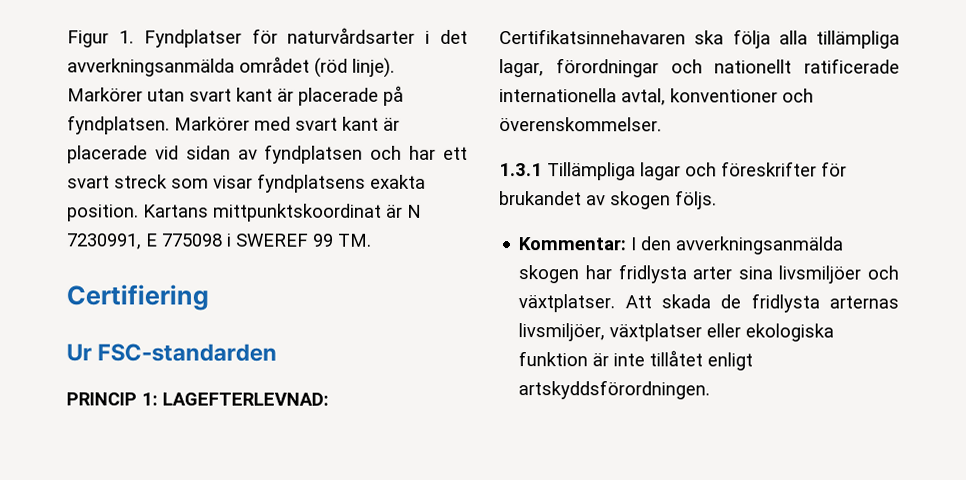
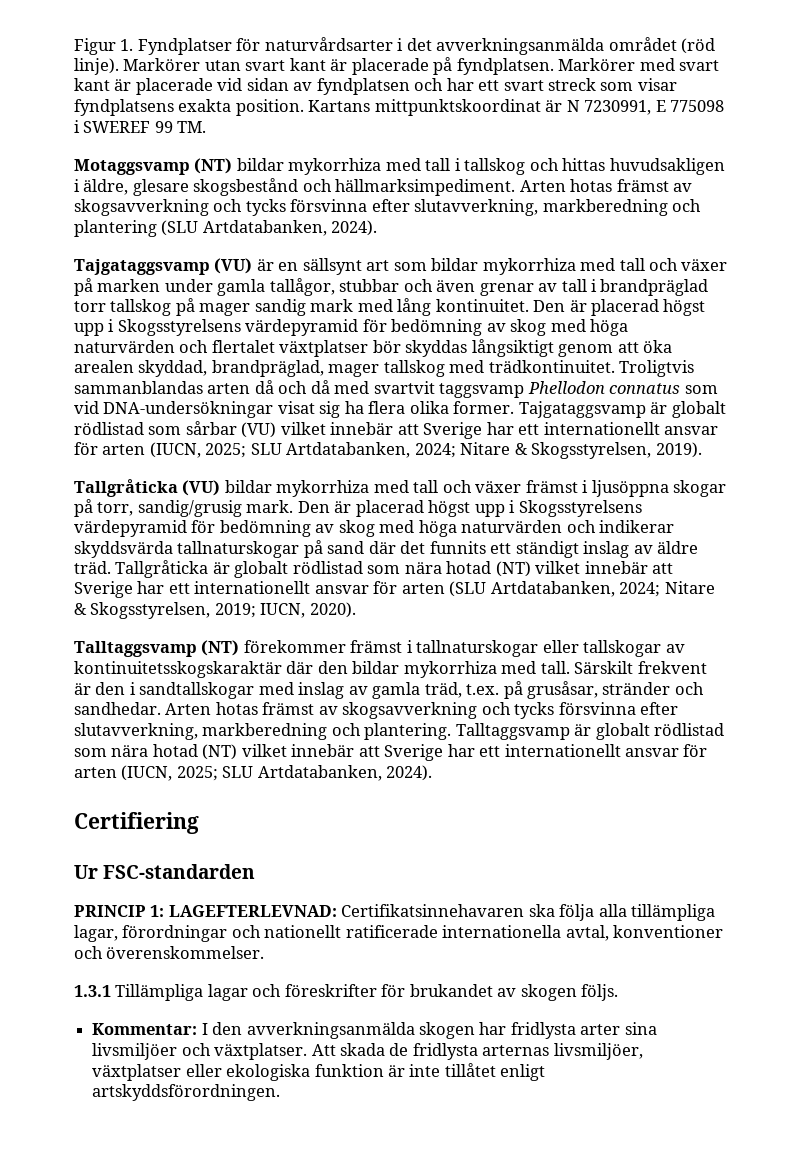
(372, 240) none -> [74,158,725,175] [74,178,693,196] [74,199,702,216] [74,220,378,237] [74,258,728,275] [74,278,709,296] [74,298,706,316] [74,319,629,336] [74,339,673,357] [74,360,695,377] [74,380,718,398] [74,401,726,418] [74,421,719,439] [74,442,702,459] [74,479,727,497] [74,499,642,517] [74,520,675,537] [74,540,699,558] [74,560,674,578] [74,581,715,598] [74,602,356,619] [74,640,685,657] [74,661,707,678] [74,681,704,699] [74,702,679,719] [74,723,725,740] [74,744,708,761] [74,765,433,781] // Motaggsvamp (NT) bildar mykorrhiza med tall i tallskog och hittas huvudsakligen i äldre, glesare skogsbestånd och hällmarksimpediment. Arten hotas främst av skogsavverkning och tycks försvinna efter slutavverkning, markberedning och plantering (SLU Artdatabanken, 2024). // Tajgataggsvamp (VU) är en sällsynt art som bildar mykorrhiza med tall och växer på marken under gamla tallågor, stubbar och även grenar av tall i brandpräglad torr tallskog på mager sandig mark med lång kontinuitet. Den är placerad högst upp i Skogsstyrelsens värdepyramid för bedömning av skog med höga naturvärden och flertalet växtplatser bör skyddas långsiktigt genom att öka arealen skyddad, brandpräglad, mager tallskog med trädkontinuitet. Troligtvis sammanblandas arten då och då med svartvit taggsvamp Phellodon connatus som vid DNA-undersökningar visat sig ha flera olika former. Tajgataggsvamp är globalt rödlistad som sårbar (VU) vilket innebär att Sverige har ett internationellt ansvar för arten (IUCN, 2025; SLU Artdatabanken, 2024; Nitare & Skogsstyrelsen, 2019). // Tallgråticka (VU) bildar mykorrhiza med tall och växer främst i ljusöppna skogar på torr, sandig/grusig mark. Den är placerad högst upp i Skogsstyrelsens värdepyramid för bedömning av skog med höga naturvärden och indikerar skyddsvärda tallnaturskogar på sand där det funnits ett ständigt inslag av äldre träd. Tallgråticka är globalt rödlistad som nära hotad (NT) vilket innebär att Sverige har ett internationellt ansvar för arten (SLU Artdatabanken, 2024; Nitare & Skogsstyrelsen, 2019; IUCN, 2020). // Talltaggsvamp (NT) förekommer främst i tallnaturskogar eller tallskogar av kontinuitetsskogskaraktär där den bildar mykorrhiza med tall. Särskilt frekvent är den i sandtallskogar med inslag av gamla träd, t.ex. på grusåsar, stränder och sandhedar. Arten hotas främst av skogsavverkning och tycks försvinna efter slutavverkning, markberedning och plantering. Talltaggsvamp är globalt rödlistad som nära hotad (NT) vilket innebär att Sverige har ett internationellt ansvar för arten (IUCN, 2025; SLU Artdatabanken, 2024).

